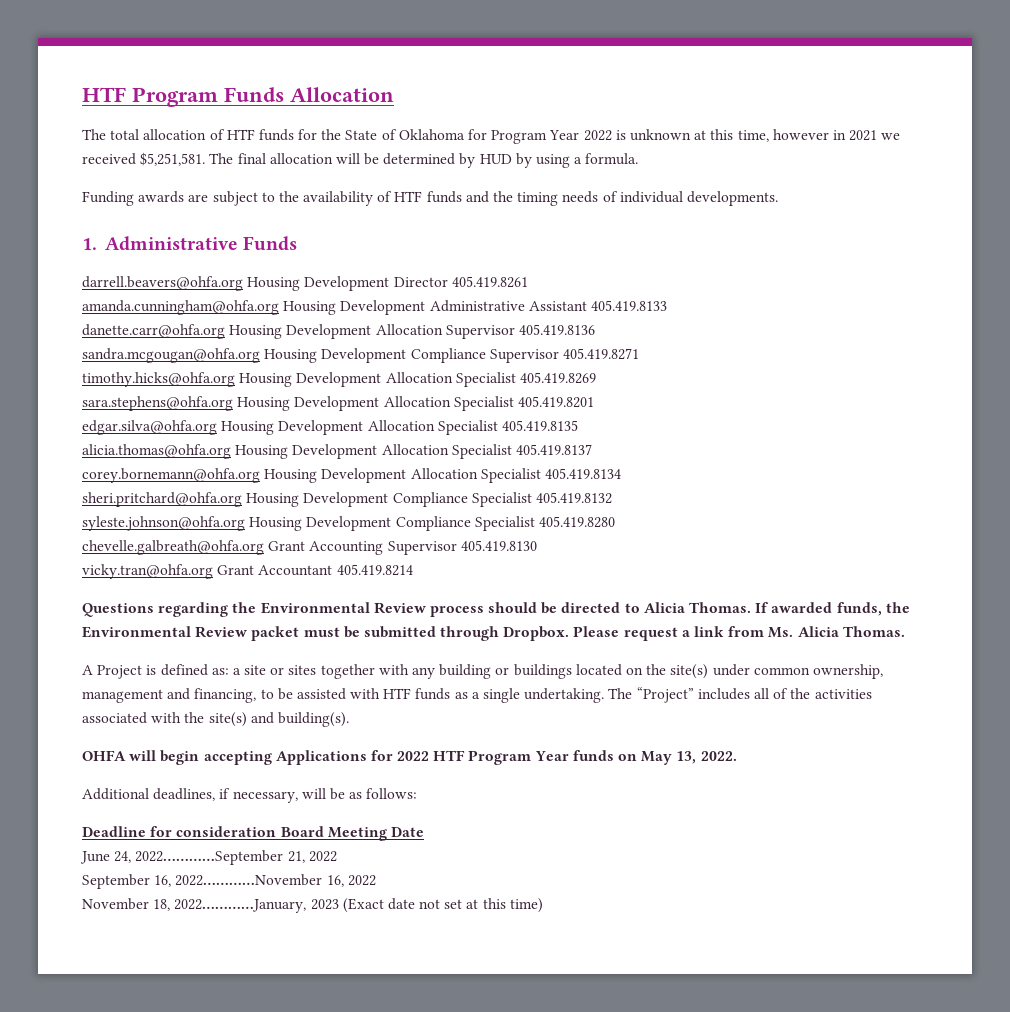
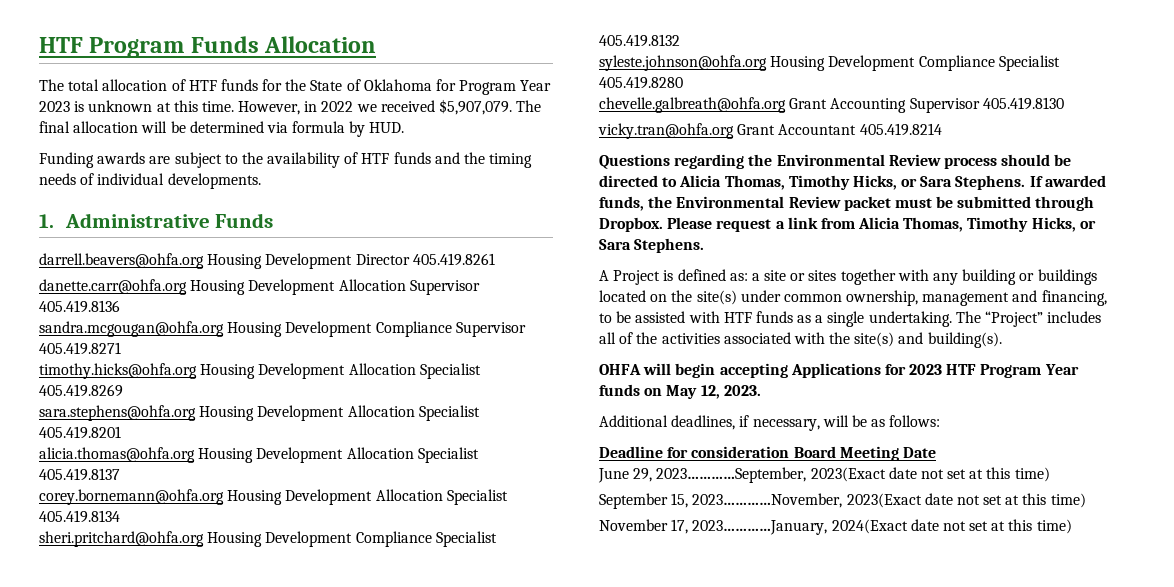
[583,130,612,141] 2022 -> [39,101,70,112] 2023
[737,129,878,142] time, however in 2021 -> [201,101,354,115] time. However, in 2022
[140,152,206,166] $5,251,581. -> [439,99,513,115] $5,907,079.
[459,153,639,168] by HUD by using a formula. -> [266,121,405,137] via formula by HUD.
[82,300,667,315] // amanda.cunningham@ohfa.org Housing Development Administrative Assistant 405.419.8133 -> (495, 259) none
[82,420,578,435] // edgar.silva@ohfa.org Housing Development Allocation Specialist 405.419.8135 -> (121, 432) none
[689,602,752,613] Thomas. -> [724,175,1026,190] Thomas, Timothy Hicks, or Sara Stephens.
[768,626,905,638] Ms. Alicia Thomas. -> [858,217,1096,232] [599,238,705,253] Alicia Thomas, Timothy Hicks, or Sara Stephens.
[397,751,430,761] 2022 -> [909,364,943,375] 2023
[676,751,737,764] 13, 2022. -> [700,385,761,399] 12, 2023.
[114,850,337,865] [82,874,376,889] [82,898,543,913] 24, 2022…………September 21, 2022 // September 16, 2022…………November 16, 2022 // November 18, 2022…………January, 2023 (Exact date not set at this time) -> [633,467,1050,483] [599,493,1086,509] [599,519,1072,535] 29, 2023…………September, 2023(Exact date not set at this time) // September 15, 2023…………November, 2023(Exact date not set at this time) // November 17, 2023…………January, 2024(Exact date not set at this time)

